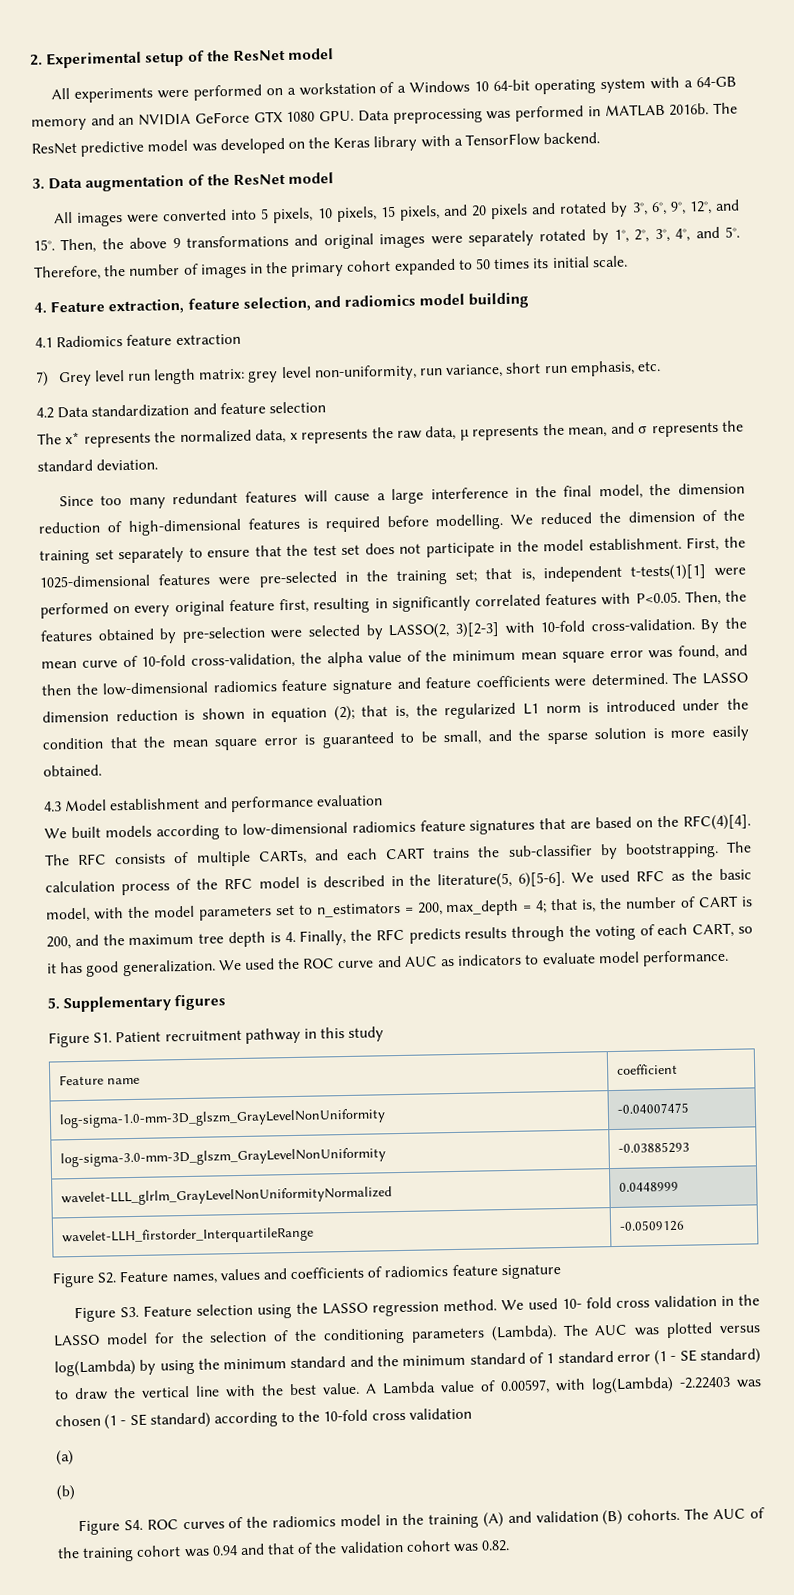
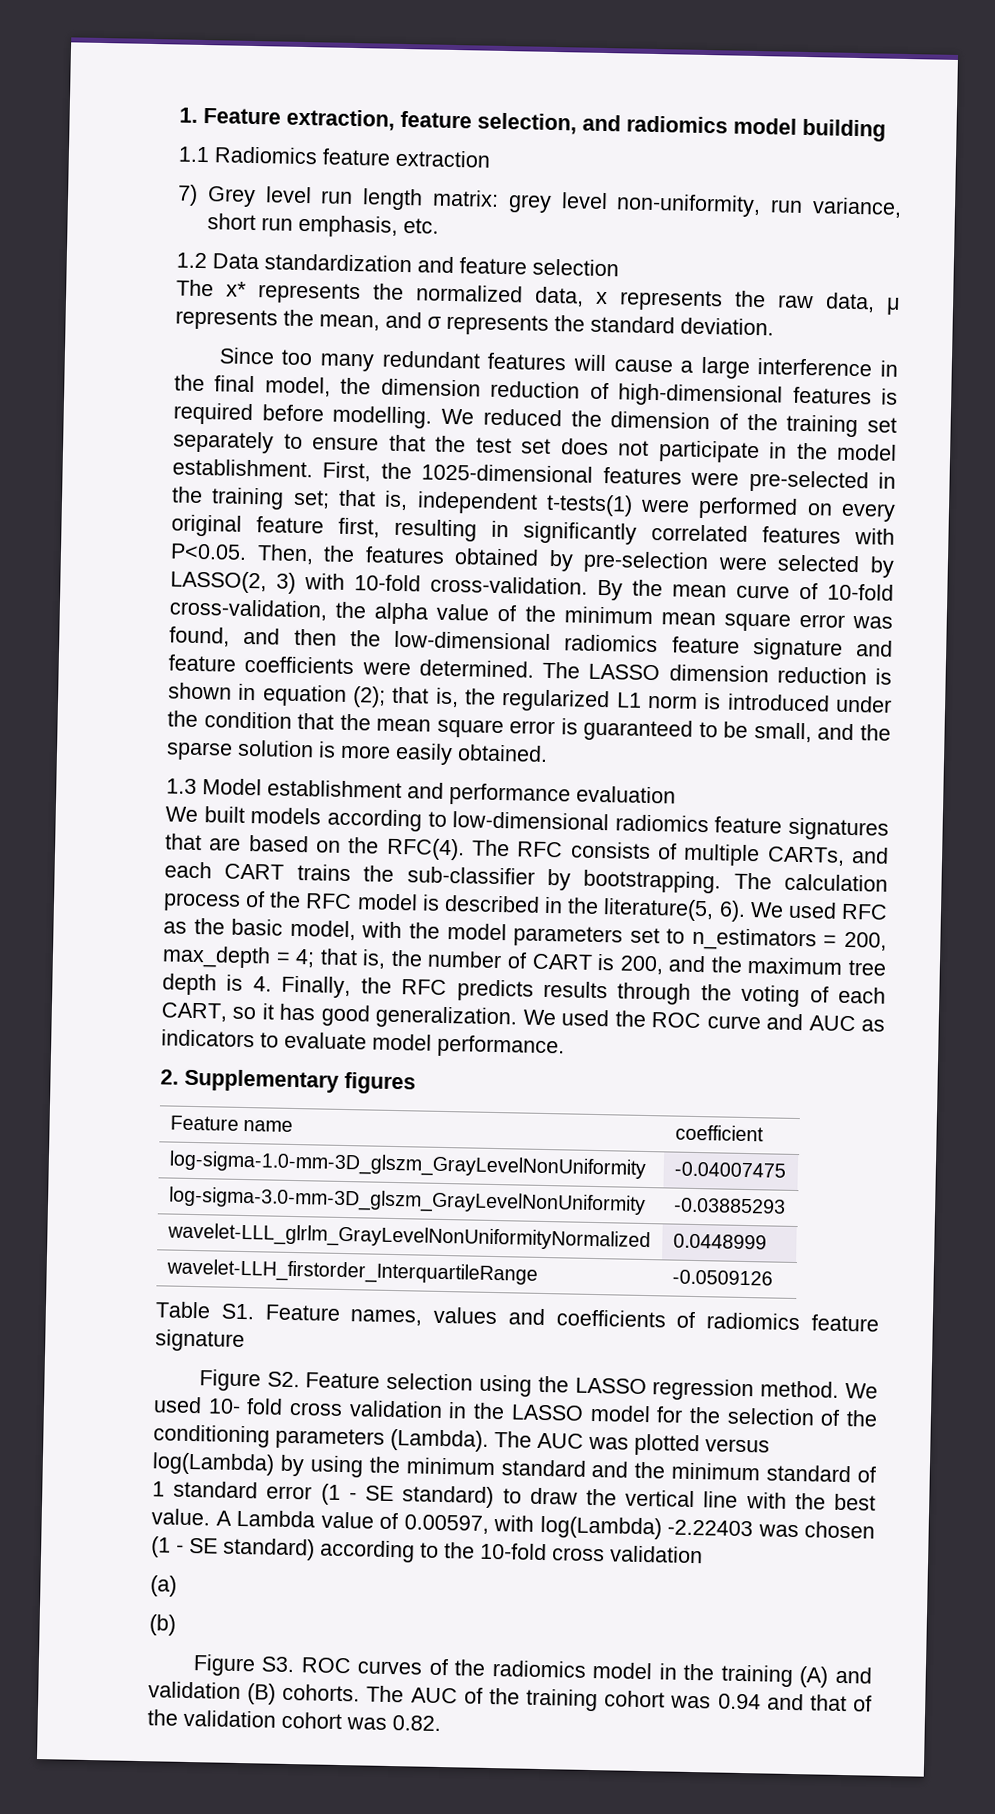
[30,48,335,69] [50,76,738,103] [31,102,739,131] [31,132,601,157] [32,172,335,192] [53,199,741,227] [33,226,741,254] [34,255,628,281] [34,302,47,314] 2. Experimental setup of the ResNet model // All experiments were performed on a workstation of a Windows 10 64-bit operating system with a 64-GB memory and an NVIDIA GeForce GTX 1080 GPU. Data preprocessing was performed in MATLAB 2016b. The ResNet predictive model was developed on the Keras library with a TensorFlow backend. // 3. Data augmentation of the ResNet model // All images were converted into 5 pixels, 10 pixels, 15 pixels, and 20 pixels and rotated by 3°, 6°, 9°, 12°, and 15°. Then, the above 9 transformations and original images were separately rotated by 1°, 2°, 3°, 4°, and 5°. Therefore, the number of images in the primary cohort expanded to 50 times its initial scale. // 4. -> [179,107,198,123] 1.
[35,337,53,348] 4.1 -> [178,146,210,163] 1.1
[36,407,54,419] 4.2 -> [176,252,207,269] 1.2
[629,564,706,581] t-tests(1)[1] -> [545,493,633,517] t-tests(1)
[454,622,500,638] 3)[2-3] -> [276,572,296,594] 3)
[44,801,62,812] 4.3 -> [166,778,197,794] 1.3
[683,814,752,831] RFC(4)[4]. -> [385,837,465,861] RFC(4).
[518,871,566,888] 6)[5-6]. -> [718,900,746,922] 6).
[47,997,60,1010] 5. -> [160,1069,179,1085] 2.
[48,1026,385,1048] // Figure S1. Patient recruitment pathway in this study -> (416, 1083) none
[52,1271,118,1288] Figure S2. -> [155,1301,255,1320] Table S1.
[119,1306,139,1318] S3. -> [266,1371,300,1388] S2.
[123,1519,143,1531] S4. -> [261,1656,296,1673] S3.

